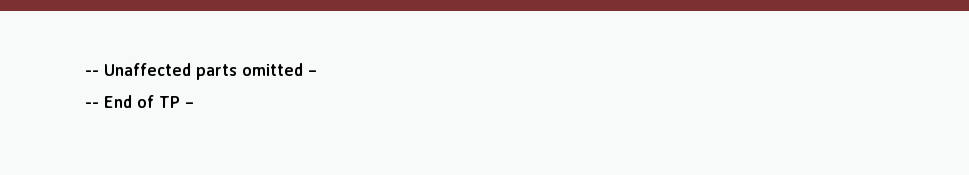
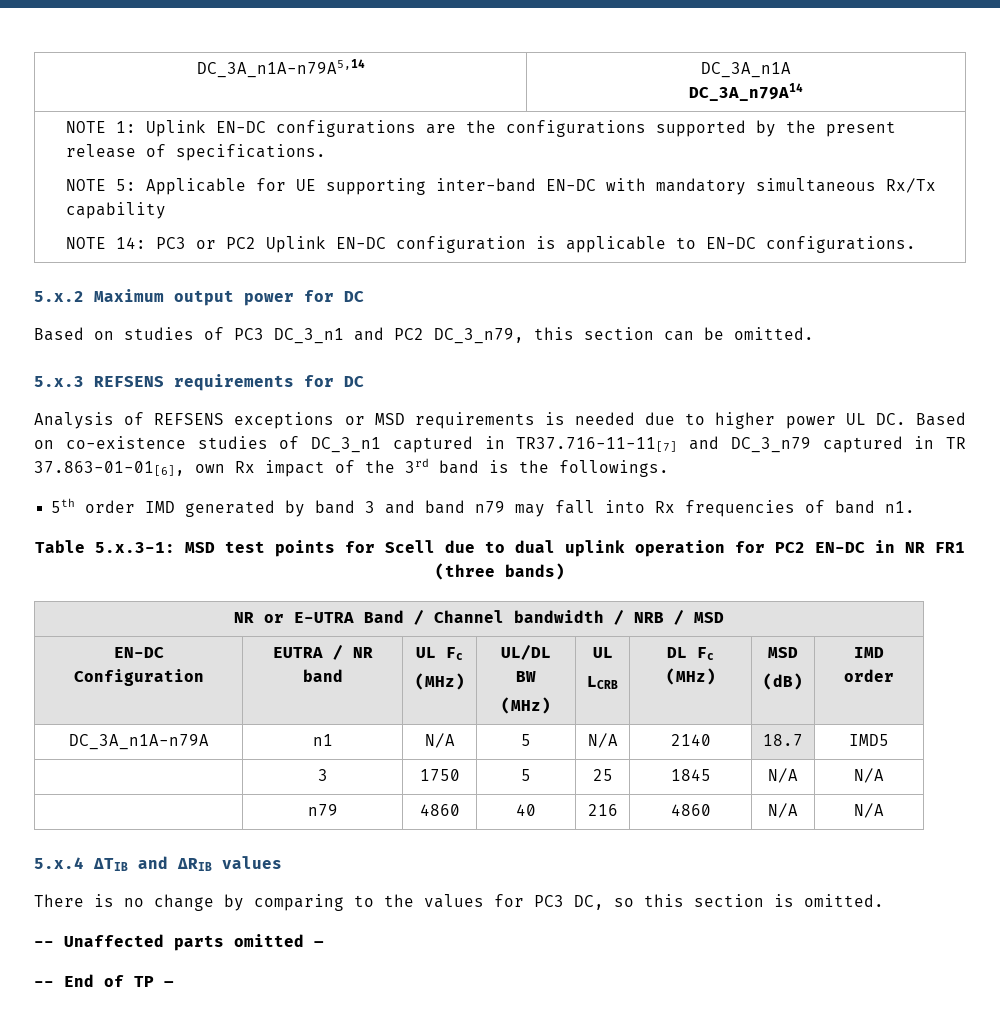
(85, 73) none -> [196,59,365,78] [701,62,791,78] [689,83,803,101] [65,120,896,137] [65,144,326,161] [65,178,936,195] [65,202,166,219] [65,236,916,253] [34,289,364,306] [34,327,814,344] [34,374,364,391] [34,412,966,429] [34,436,966,453] [34,458,669,477] [51,498,916,517] [35,540,965,557] [435,563,565,580] [234,610,725,625] [113,647,164,658] [73,669,204,686] [272,645,373,660] [302,669,343,682] [416,647,463,660] [414,673,465,690] [501,645,551,660] [516,671,536,682] [501,697,551,714] [592,647,613,658] [587,676,618,689] [667,647,714,660] [665,668,716,685] [768,647,798,658] [763,673,803,690] [854,647,884,658] [844,669,894,682] [68,734,209,750] [312,734,333,746] [424,733,455,748] [521,734,531,746] [587,733,618,748] [670,734,711,746] [763,734,803,746] [849,734,889,746] [317,769,328,781] [419,769,460,781] [521,769,531,781] [592,769,613,781] [670,769,711,781] [768,768,798,783] [854,768,884,783] [307,804,338,816] [419,804,460,816] [516,804,536,816] [587,804,618,816] [670,804,711,816] [768,803,798,818] [854,803,884,818] [34,856,282,871] [34,894,884,911] DC_3A_n1A-n79A5,14 | DC_3A_n1A // DC_3A_n79A14 // NOTE 1: Uplink EN-DC configurations are the configurations supported by the present release of specifications. // NOTE 5: Applicable for UE supporting inter-band EN-DC with mandatory simultaneous Rx/Tx capability // NOTE 14: PC3 or PC2 Uplink EN-DC configuration is applicable to EN-DC configurations. // 5.x.2 Maximum output power for DC // Based on studies of PC3 DC_3_n1 and PC2 DC_3_n79, this section can be omitted. // 5.x.3 REFSENS requirements for DC // Analysis of REFSENS exceptions or MSD requirements is needed due to higher power UL DC. Based on co-existence studies of DC_3_n1 captured in TR37.716-11-11[7] and DC_3_n79 captured in TR 37.863-01-01[6], own Rx impact of the 3rd band is the followings. // 5th order IMD generated by band 3 and band n79 may fall into Rx frequencies of band n1. // Table 5.x.3-1: MSD test points for Scell due to dual uplink operation for PC2 EN-DC in NR FR1 (three bands) // NR or E-UTRA Band / Channel bandwidth / NRB / MSD // EN-DC Configuration | EUTRA / NR band | UL Fc // (MHz) | UL/DL BW // (MHz) | UL // LCRB | DL Fc (MHz) | MSD // (dB) | IMD order // DC_3A_n1A-n79A | n1 | N/A | 5 | N/A | 2140 | 18.7 | IMD5 // | 3 | 1750 | 5 | 25 | 1845 | N/A | N/A // | n79 | 4860 | 40 | 216 | 4860 | N/A | N/A // 5.x.4 ∆TIB and ∆RIB values // There is no change by comparing to the values for PC3 DC, so this section is omitted. //

